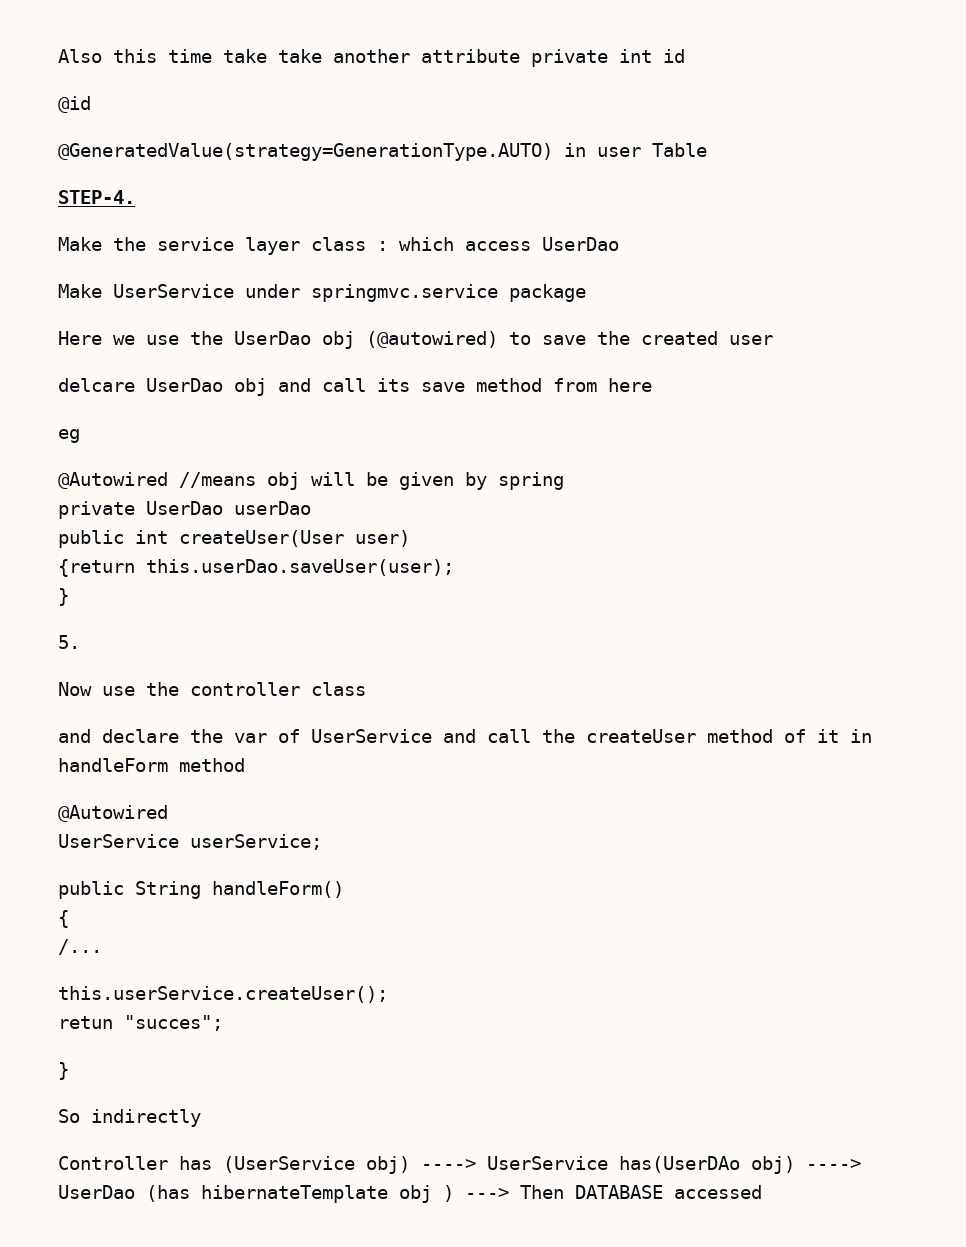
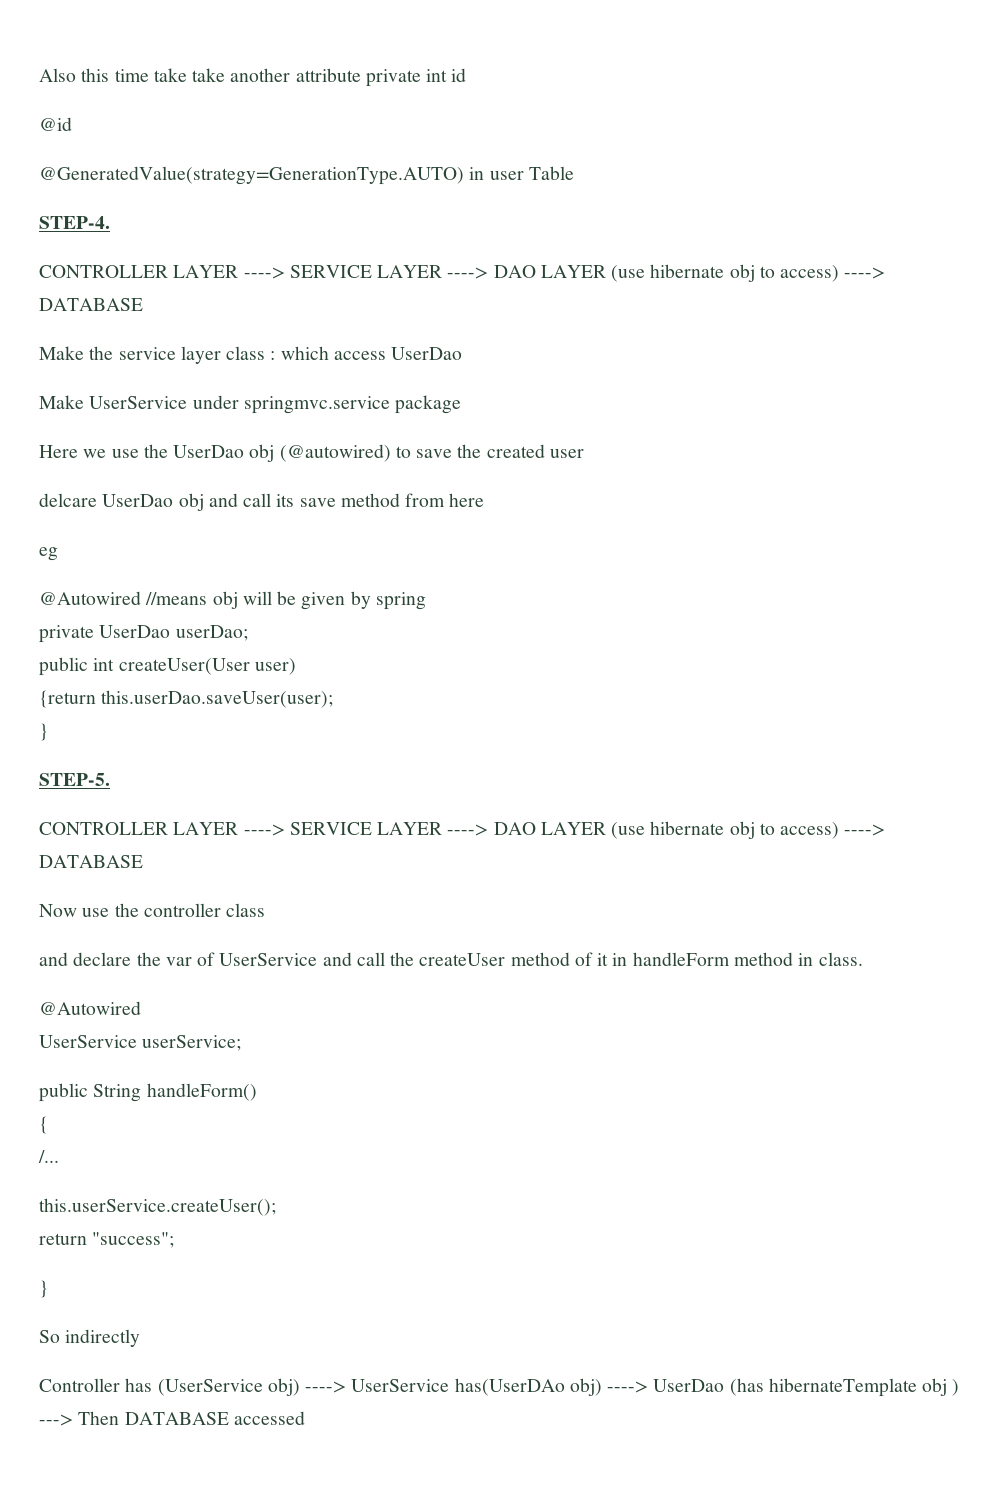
(135, 197) none -> [39,264,886,282] [39,298,143,311] // CONTROLLER LAYER ----> SERVICE LAYER ----> DAO LAYER (use hibernate obj to access) ----> DATABASE
[234,501,311,515] userDao -> [175,625,248,641] userDao;
[58,635,80,649] 5. -> [39,773,110,786] [39,821,886,839] [39,855,143,868] STEP-5. // CONTROLLER LAYER ----> SERVICE LAYER ----> DAO LAYER (use hibernate obj to access) ----> DATABASE
(245, 765) none -> [798,952,863,966] in class.
[58,1015,223,1031] retun "succes"; -> [39,1232,175,1248] return "success";

